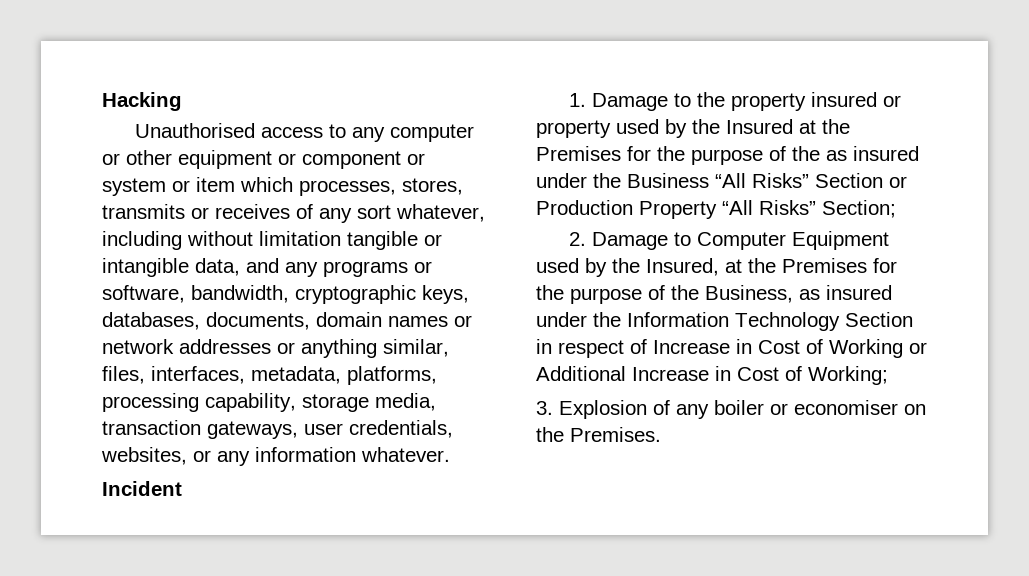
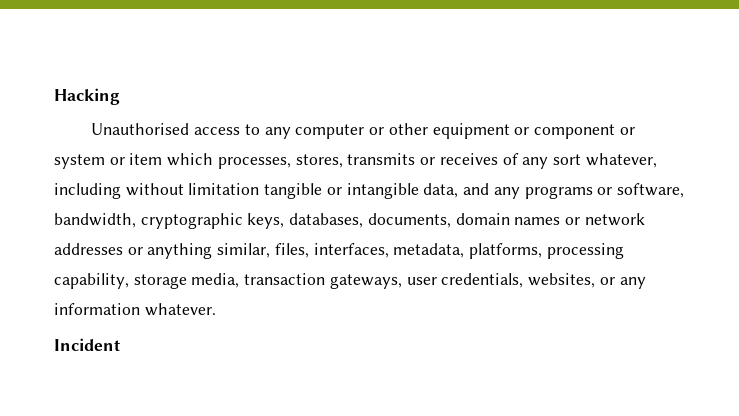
[568,92,901,111] [536,119,850,138] [536,146,919,165] [536,173,907,188] [536,200,896,219] [568,231,889,250] [536,258,897,277] [536,285,892,304] [536,312,913,331] [536,339,927,358] [536,366,888,385] [536,400,926,419] [536,427,661,442] // 1. Damage to the property insured or property used by the Insured at the Premises for the purpose of the as insured under the Business “All Risks” Section or Production Property “All Risks” Section; // 2. Damage to Computer Equipment used by the Insured, at the Premises for the purpose of the Business, as insured under the Information Technology Section in respect of Increase in Cost of Working or Additional Increase in Cost of Working; // 3. Explosion of any boiler or economiser on the Premises. -> (120, 344) none

